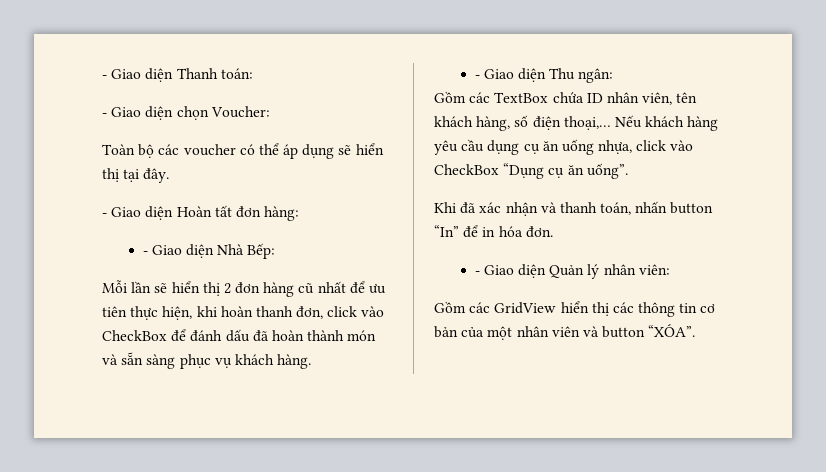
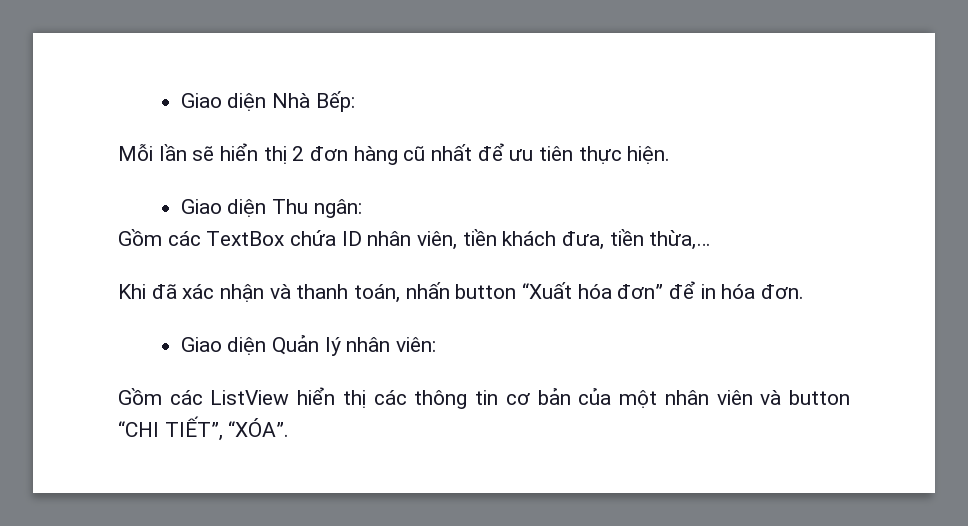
[102,68,253,82] [102,106,270,120] [102,143,384,159] [102,168,170,183] [102,205,300,221] [142,251,148,255] - Giao diện Thanh toán: // - Giao diện chọn Voucher: // Toàn bộ các voucher có thể áp dụng sẽ hiển thị tại đây. // - Giao diện Hoàn tất đơn hàng: // - -> (180, 100) none
[162,306,385,320] [102,329,377,342] [102,352,312,369] [474,75,480,79] hiện, khi hoàn thanh đơn, click vào CheckBox để đánh dấu đã hoàn thành món và sẵn sàng phục vụ khách hàng. // - -> [627,146,671,164] hiện. //
[676,92,698,103] [434,115,719,131] [434,139,694,155] [434,163,628,179] tên khách hàng, số điện thoại,… Nếu khách hàng yêu cầu dụng cụ ăn uống nhựa, click vào CheckBox “Dụng cụ ăn uống”. -> [462,229,711,250] tiền khách đưa, tiền thừa,…
[434,225,459,237] “In” -> [522,282,664,299] “Xuất hóa đơn”
[474,271,480,275] - -> (805, 291) none
[494,302,557,314] GridView -> [210,390,290,405] ListView
(646, 332) none -> [118,416,223,441] “CHI TIẾT”,

